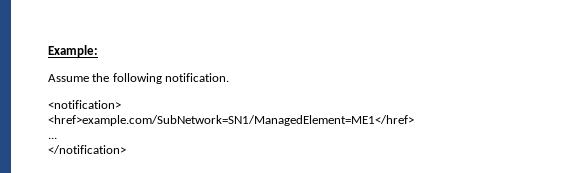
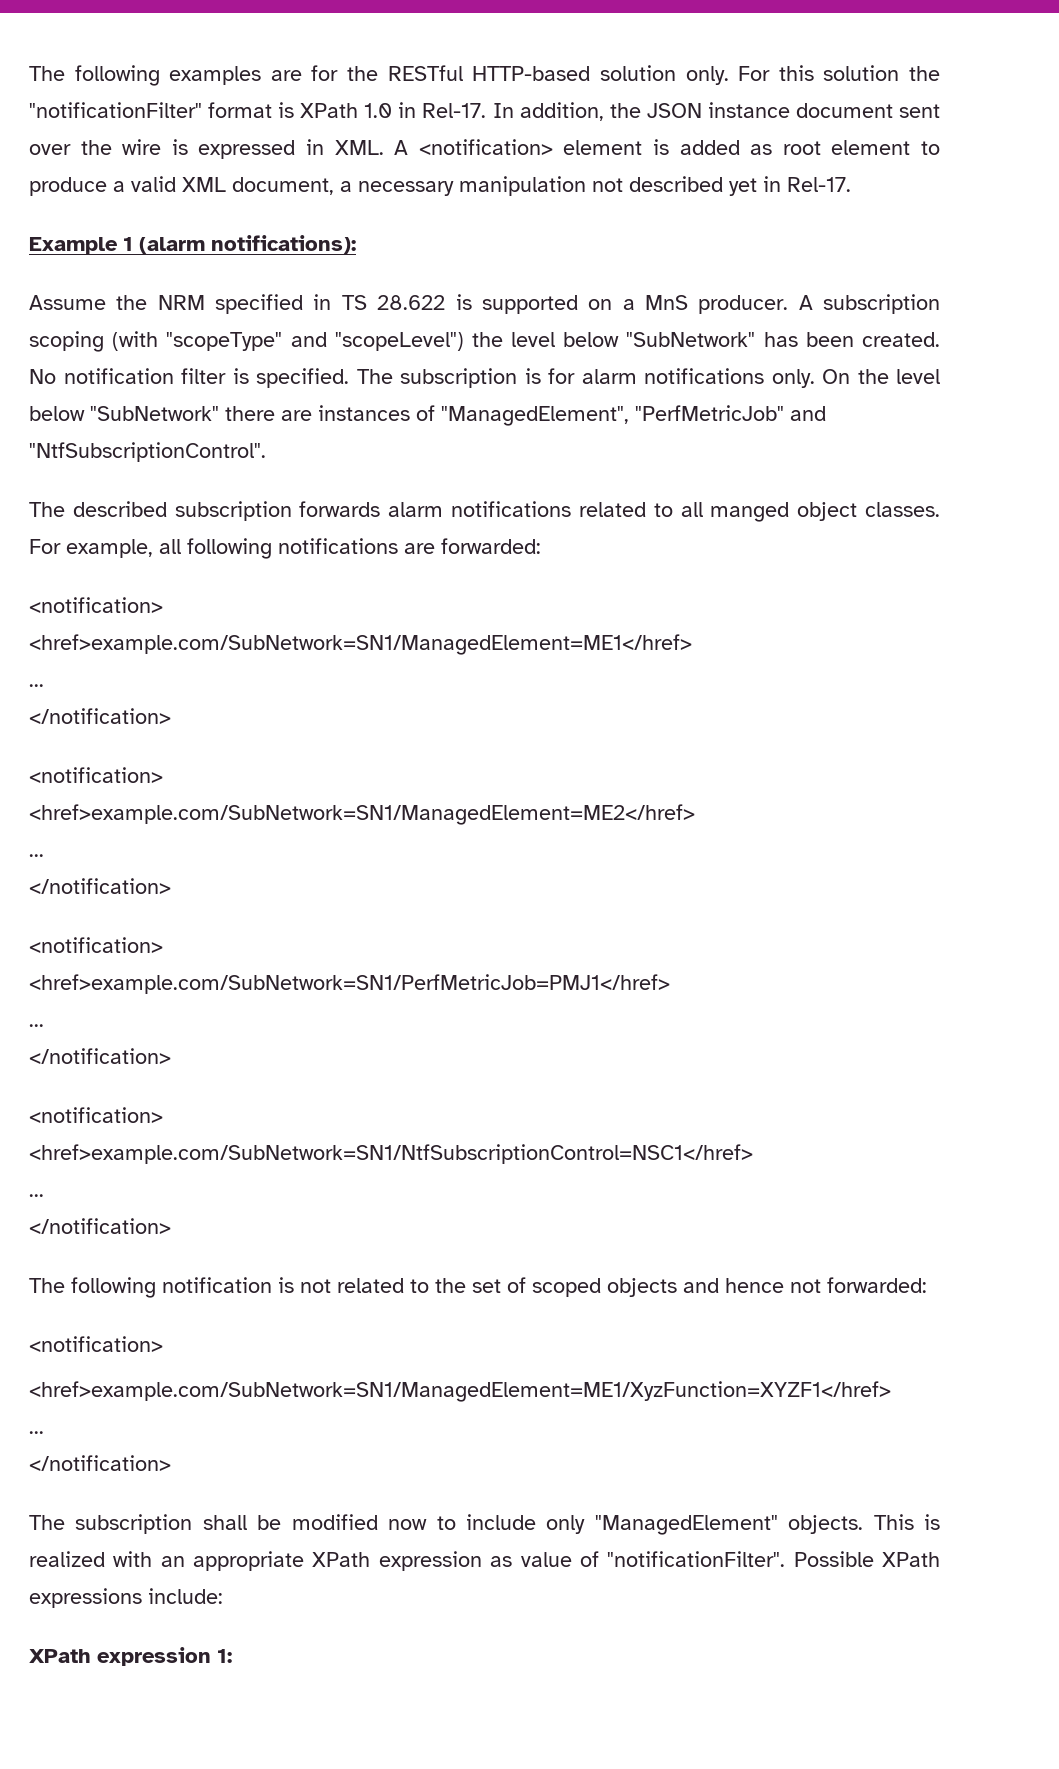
[48,45,98,57] [48,73,230,84] [48,100,121,109] [48,115,414,126] [48,137,57,139] [48,145,126,154] Example: // Assume the following notification. // <notification> // <href>example.com/SubNetwork=SN1/ManagedElement=ME1</href> // ... // </notification> -> [29,65,941,86] [29,102,941,121] [29,139,941,159] [29,176,851,196] [29,235,356,254] [29,294,940,314] [29,331,940,352] [29,368,940,388] [29,405,826,426] [29,442,266,462] [29,501,941,522] [29,538,541,559] [29,597,163,613] [29,634,692,655] [29,684,44,687] [29,708,171,724] [29,767,163,783] [29,804,695,825] [29,854,44,857] [29,878,171,894] [29,937,163,953] [29,974,670,994] [29,1024,44,1027] [29,1048,171,1064] [29,1107,163,1123] [29,1144,753,1164] [29,1194,44,1197] [29,1218,171,1234] [29,1277,927,1298] [29,1336,163,1352] [29,1381,891,1402] [29,1431,44,1434] [29,1455,171,1471] [29,1514,940,1535] [29,1551,941,1571] [29,1588,223,1608] [29,1647,232,1666] The following examples are for the RESTful HTTP-based solution only. For this solution the "notificationFilter" format is XPath 1.0 in Rel-17. In addition, the JSON instance document sent over the wire is expressed in XML. A <notification> element is added as root element to produce a valid XML document, a necessary manipulation not described yet in Rel-17. // Example 1 (alarm notifications): // Assume the NRM specified in TS 28.622 is supported on a MnS producer. A subscription scoping (with "scopeType" and "scopeLevel") the level below "SubNetwork" has been created. No notification filter is specified. The subscription is for alarm notifications only. On the level below "SubNetwork" there are instances of "ManagedElement", "PerfMetricJob" and "NtfSubscriptionControl". // The described subscription forwards alarm notifications related to all manged object classes. For example, all following notifications are forwarded: // <notification> // <href>example.com/SubNetwork=SN1/ManagedElement=ME1</href> // ... // </notification> // <notification> // <href>example.com/SubNetwork=SN1/ManagedElement=ME2</href> // ... // </notification> // <notification> // <href>example.com/SubNetwork=SN1/PerfMetricJob=PMJ1</href> // ... // </notification> // <notification> // <href>example.com/SubNetwork=SN1/NtfSubscriptionControl=NSC1</href> // ... // </notification> // The following notification is not related to the set of scoped objects and hence not forwarded: // <notification> // <href>example.com/SubNetwork=SN1/ManagedElement=ME1/XyzFunction=XYZF1</href> // ... // </notification> // The subscription shall be modified now to include only "ManagedElement" objects. This is realized with an appropriate XPath expression as value of "notificationFilter". Possible XPath expressions include: // XPath expression 1:

